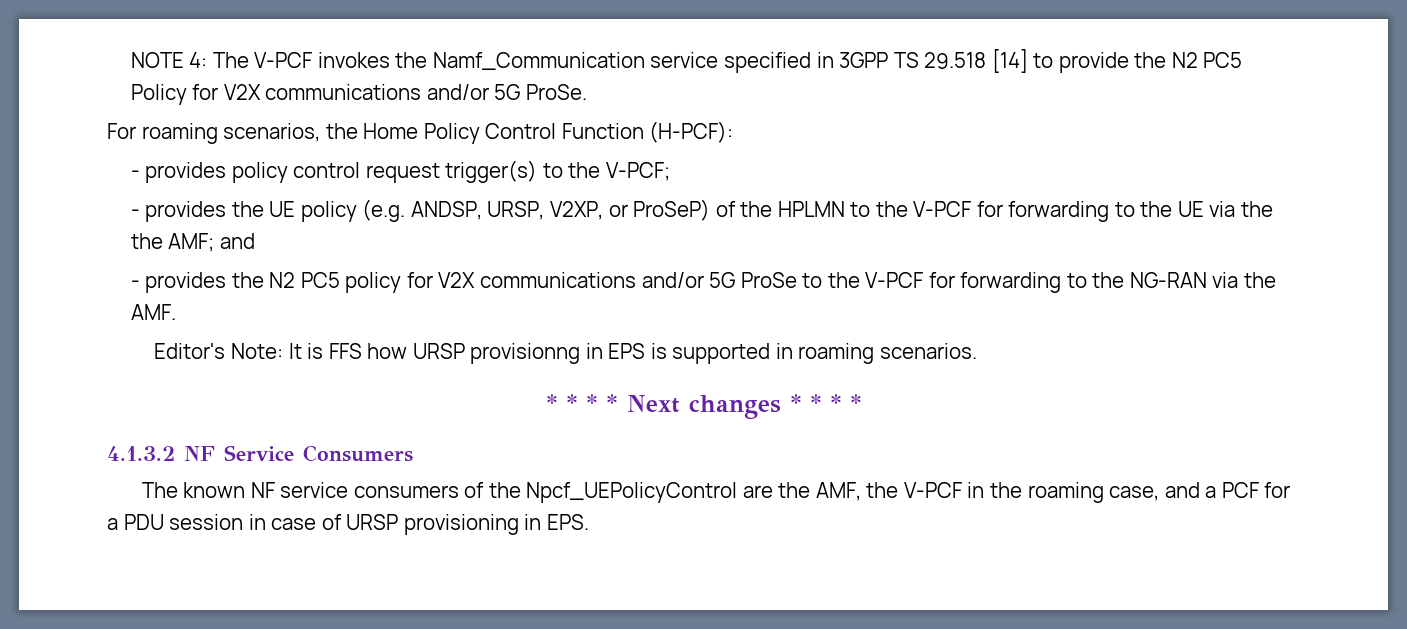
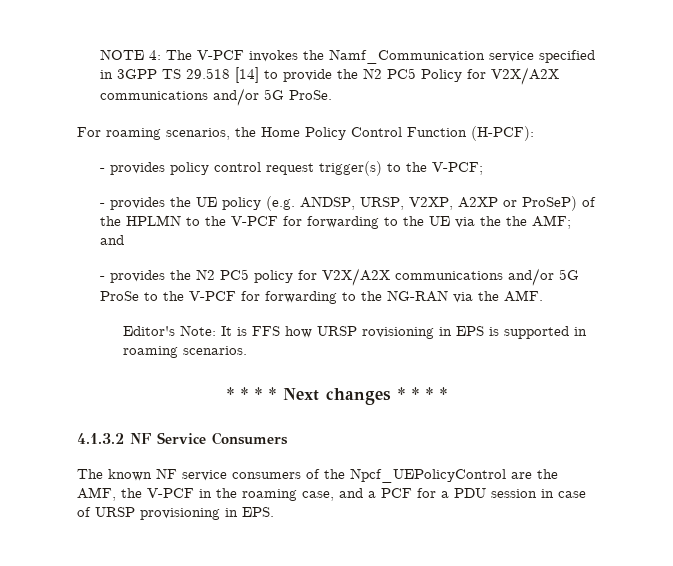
[223,84,261,100] V2X -> [491,67,560,85] V2X/A2X
(603, 210) none -> [458,197,499,208] A2XP
[438,272,476,288] V2X -> [322,268,391,286] V2X/A2X
[470,343,581,364] provisionng -> [362,327,435,339] rovisioning

